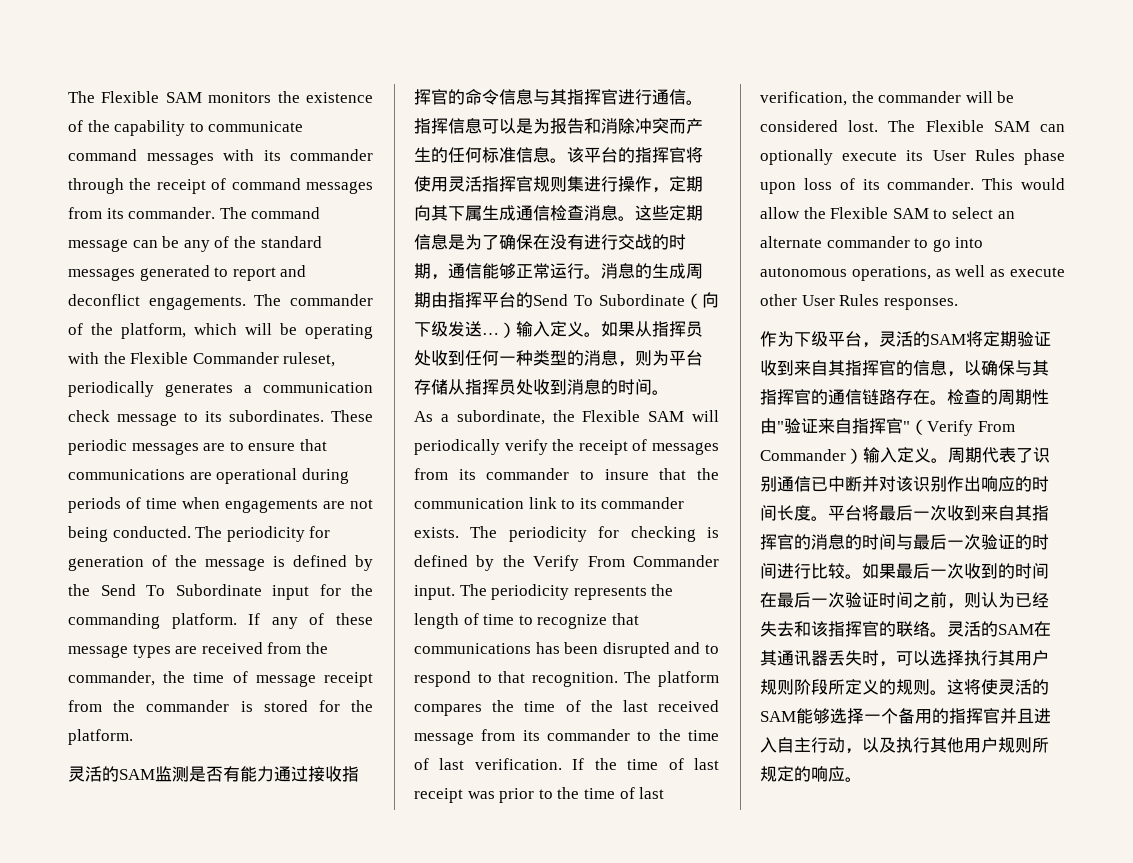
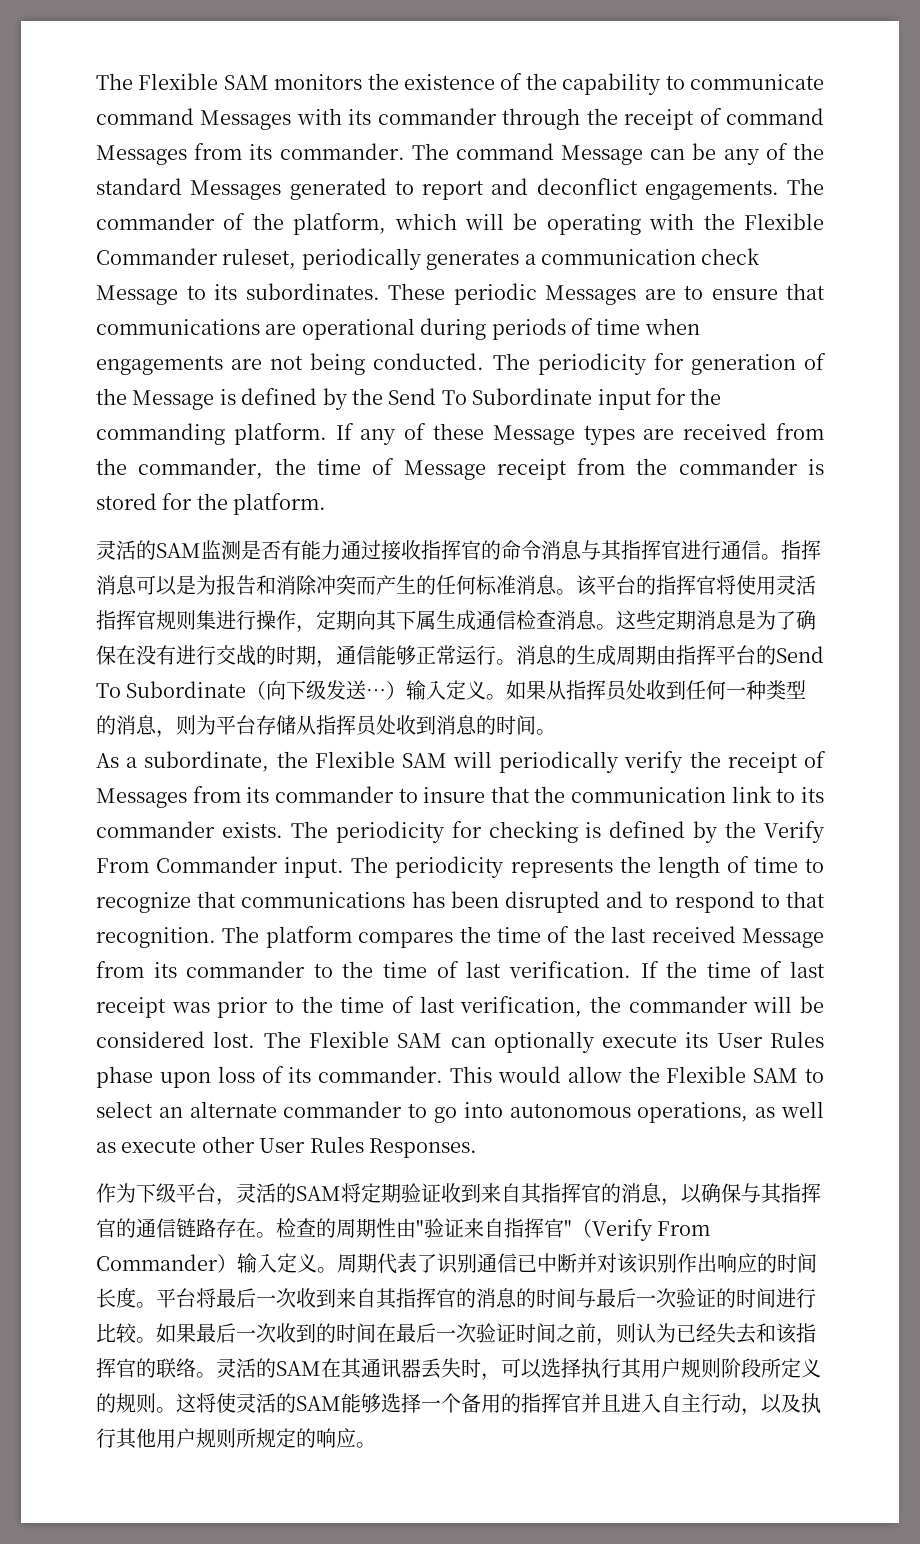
[146,152,214,165] messages -> [200,110,292,130] Messages
[306,181,373,194] messages -> [96,145,187,165] Messages
[68,239,128,252] message -> [561,145,644,165] Message
[68,268,135,281] messages -> [190,180,282,200] Messages
[117,413,177,426] message -> [96,285,178,305] Message
[131,442,199,455] messages -> [545,285,636,305] Messages
[205,558,265,571] message -> [132,390,215,410] Message
[68,645,128,658] message -> [492,425,575,445] Message
[255,674,316,687] message -> [403,460,486,480] Message
[499,89,516,105] 信 -> [541,540,561,560] 消
[448,118,465,134] 信 -> [96,575,116,595] 消
[516,147,533,163] 信 -> [516,575,536,595] 消
[414,234,431,250] 信 -> [696,610,716,630] 消
[652,442,719,455] messages -> [96,788,187,808] Messages
[414,732,474,745] message -> [741,928,824,948] Message
[883,298,958,310] responses. -> [369,1138,477,1158] Responses.
[913,360,930,376] 信 -> [621,1183,641,1203] 消

